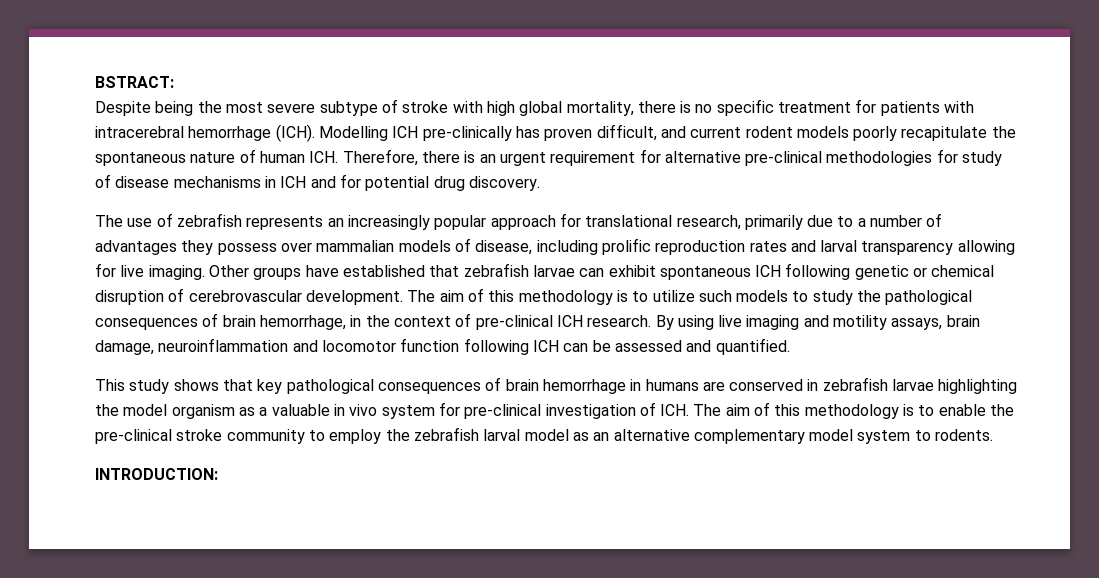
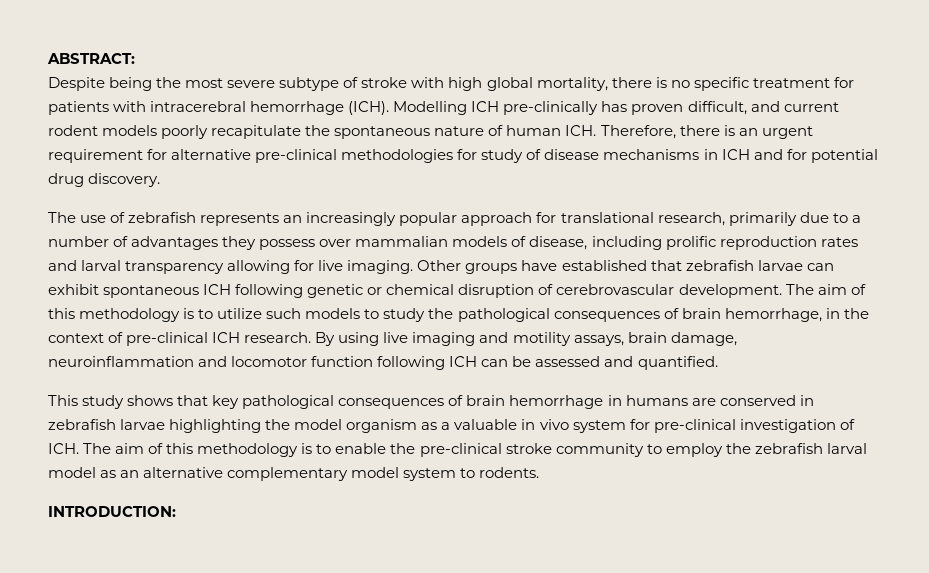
[95,76,174,88] BSTRACT: -> [47,53,135,64] ABSTRACT:

